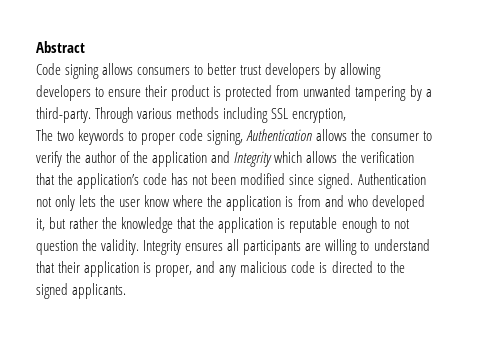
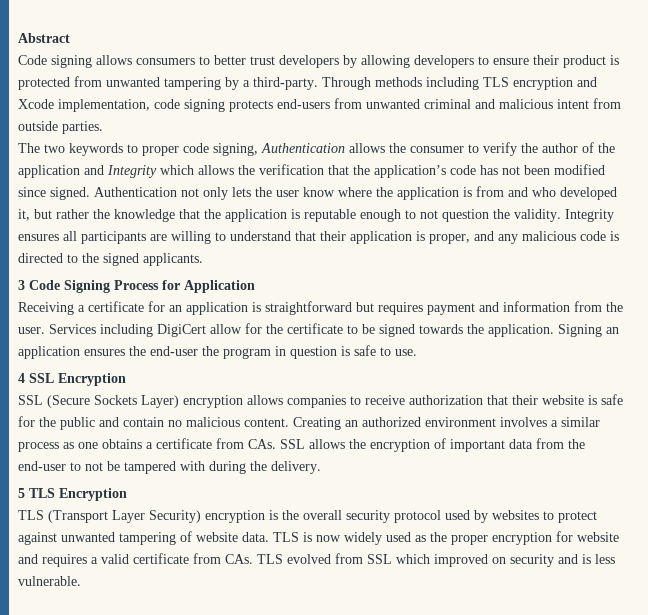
[137,108,173,119] various -> (371, 83) none
[271,108,347,123] SSL encryption, -> [483,77,597,90] [18,98,621,112] [18,121,103,134] TLS encryption and Xcode implementation, code signing protects end-users from unwanted criminal and malicious intent from outside parties.
(127, 291) none -> [18,280,255,293] [18,301,623,315] [18,323,619,337] [18,345,417,359] [18,373,126,386] [18,394,623,408] [18,416,600,430] [18,438,585,452] [18,461,321,474] [18,488,127,501] [18,510,597,523] [18,531,619,545] [18,553,615,567] [18,576,81,586] // 3 Code Signing Process for Application // Receiving a certificate for an application is straightforward but requires payment and information from the user. Services including DigiCert allow for the certificate to be signed towards the application. Signing an application ensures the end-user the program in question is safe to use. // 4 SSL Encryption // SSL (Secure Sockets Layer) encryption allows companies to receive authorization that their website is safe for the public and contain no malicious content. Creating an authorized environment involves a similar process as one obtains a certificate from CAs. SSL allows the encryption of important data from the end-user to not be tampered with during the delivery. // 5 TLS Encryption // TLS (Transport Layer Security) encryption is the overall security protocol used by websites to protect against unwanted tampering of website data. TLS is now widely used as the proper encryption for website and requires a valid certificate from CAs. TLS evolved from SSL which improved on security and is less vulnerable.

